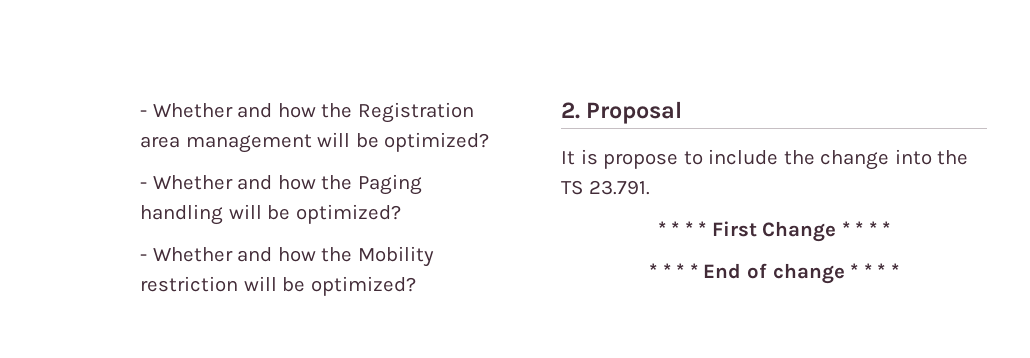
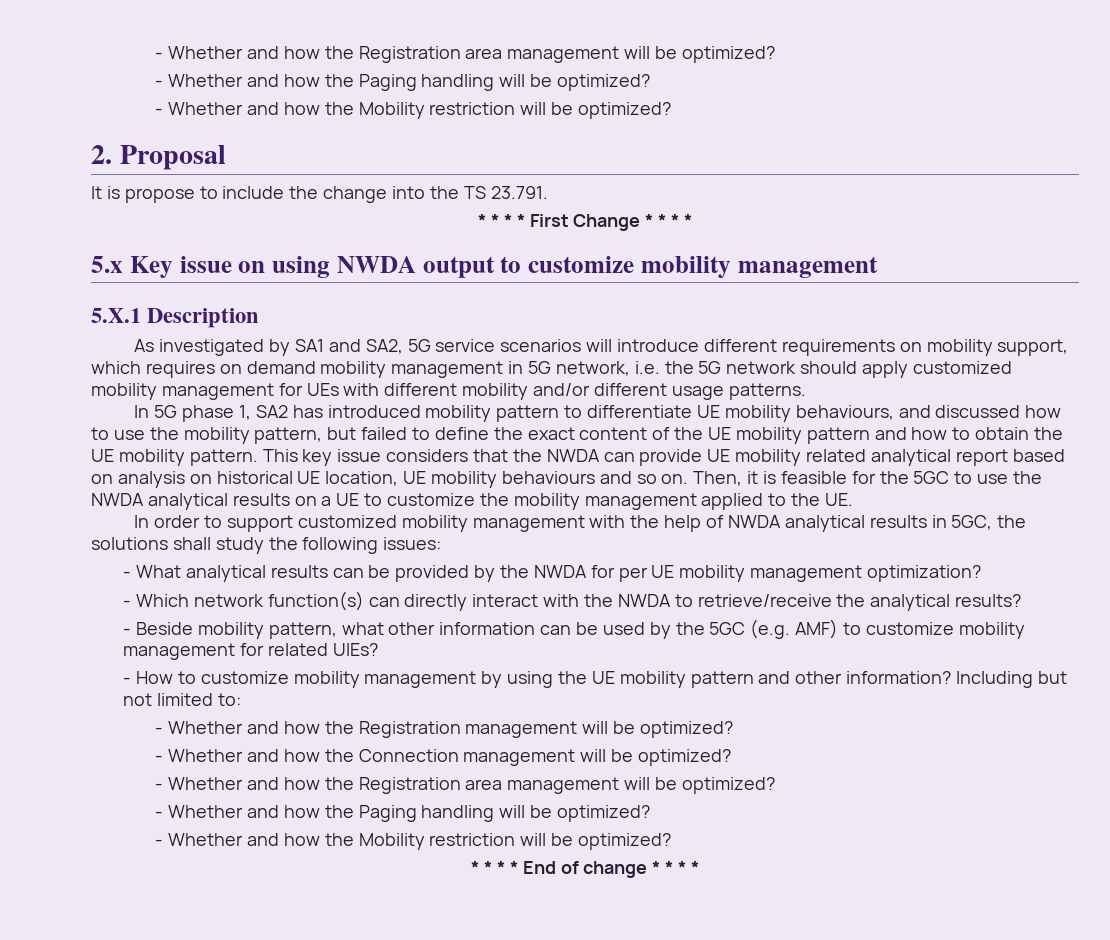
(891, 228) none -> [91,256,878,278] [91,308,260,328] [134,339,1069,356] [91,361,1012,378] [91,383,806,400] [134,405,1062,422] [91,427,1064,444] [91,449,1065,466] [91,471,1043,488] [91,493,854,510] [134,515,1027,532] [91,537,442,554] [123,565,982,582] [123,591,1022,611] [123,619,1025,639] [123,643,378,660] [123,671,1067,688] [123,693,241,706] [155,721,734,738] [155,749,732,766] [155,777,775,794] [155,805,651,822] [155,833,672,850] // 5.x Key issue on using NWDA output to customize mobility management // 5.X.1 Description // As investigated by SA1 and SA2, 5G service scenarios will introduce different requirements on mobility support, which requires on demand mobility management in 5G network, i.e. the 5G network should apply customized mobility management for UEs with different mobility and/or different usage patterns. // In 5G phase 1, SA2 has introduced mobility pattern to differentiate UE mobility behaviours, and discussed how to use the mobility pattern, but failed to define the exact content of the UE mobility pattern and how to obtain the UE mobility pattern. This key issue considers that the NWDA can provide UE mobility related analytical report based on analysis on historical UE location, UE mobility behaviours and so on. Then, it is feasible for the 5GC to use the NWDA analytical results on a UE to customize the mobility management applied to the UE. // In order to support customized mobility management with the help of NWDA analytical results in 5GC, the solutions shall study the following issues: // - What analytical results can be provided by the NWDA for per UE mobility management optimization? // - Which network function(s) can directly interact with the NWDA to retrieve/receive the analytical results? // - Beside mobility pattern, what other information can be used by the 5GC (e.g. AMF) to customize mobility management for related UIEs? // - How to customize mobility management by using the UE mobility pattern and other information? Including but not limited to: // - Whether and how the Registration management will be optimized? // - Whether and how the Connection management will be optimized? // - Whether and how the Registration area management will be optimized? // - Whether and how the Paging handling will be optimized? // - Whether and how the Mobility restriction will be optimized?

